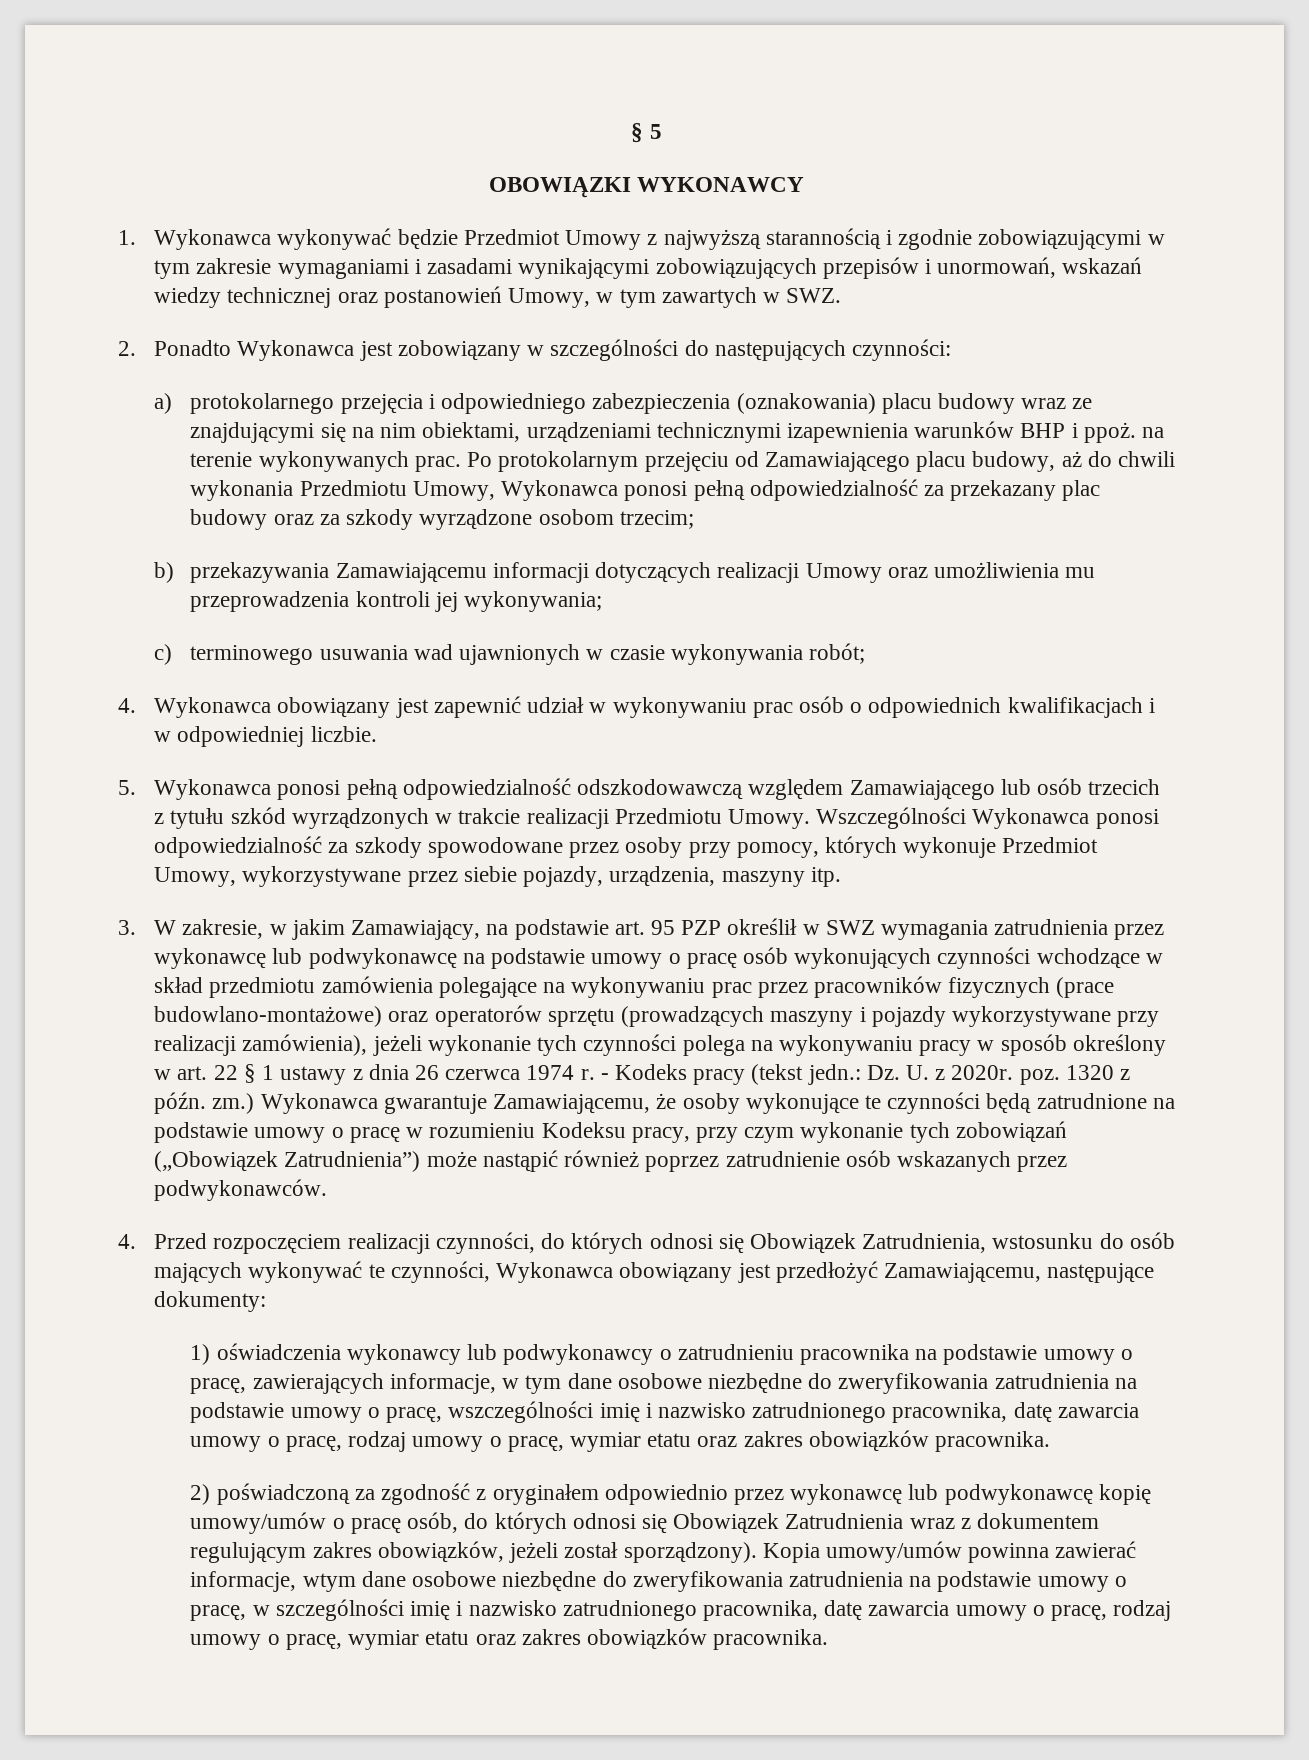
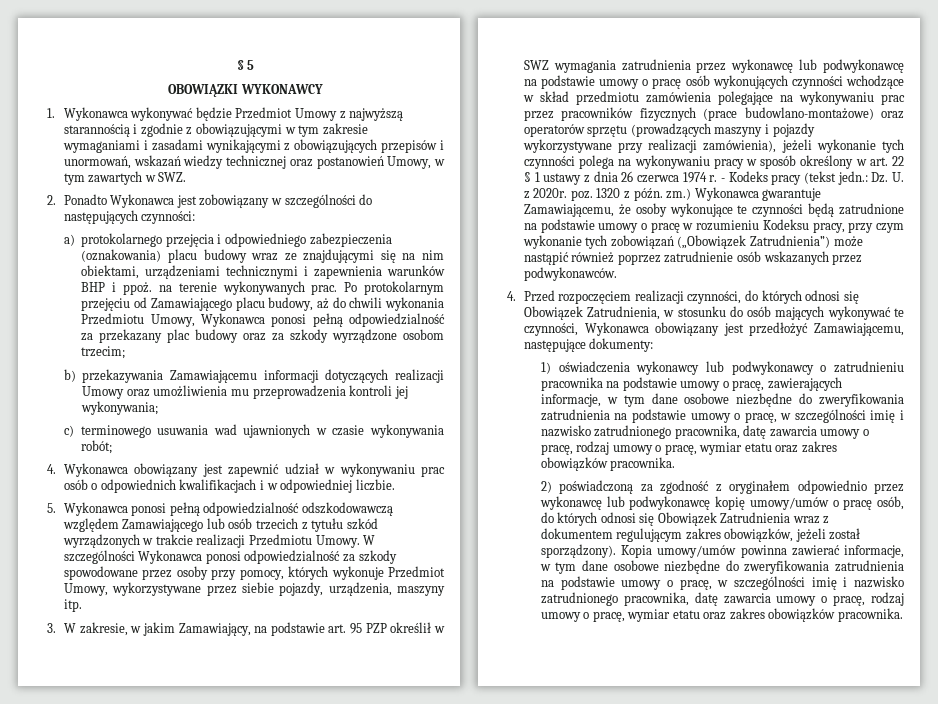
[978,229,1142,250] zobowiązującymi -> [186,123,282,137] z obowiązującymi
[655,258,817,279] zobowiązujących -> [284,139,378,153] z obowiązujących
[786,423,908,443] izapewnienia -> [304,266,383,279] i zapewnienia
[816,807,967,829] Wszczególności -> [363,535,376,545] [63,550,135,564] W szczególności
[992,1233,1094,1249] wstosunku -> [663,306,726,317] w stosunku
[448,1401,594,1423] wszczególności -> [780,409,866,423] w szczególności
[302,1573,356,1592] wtym -> [539,562,577,574] w tym

